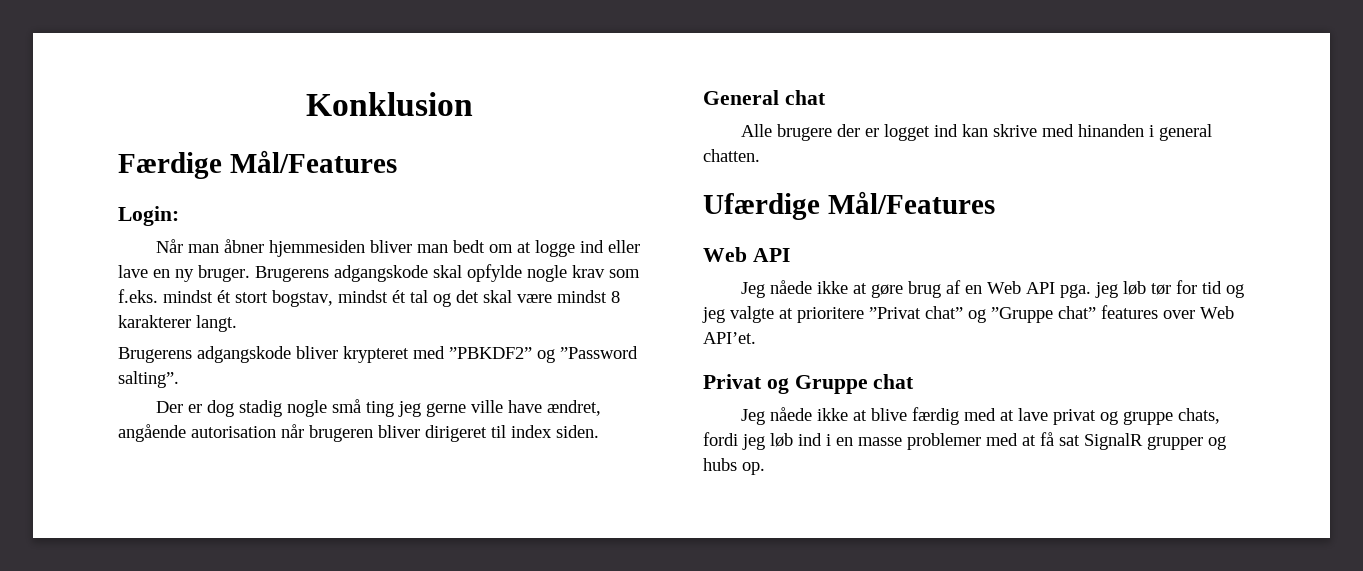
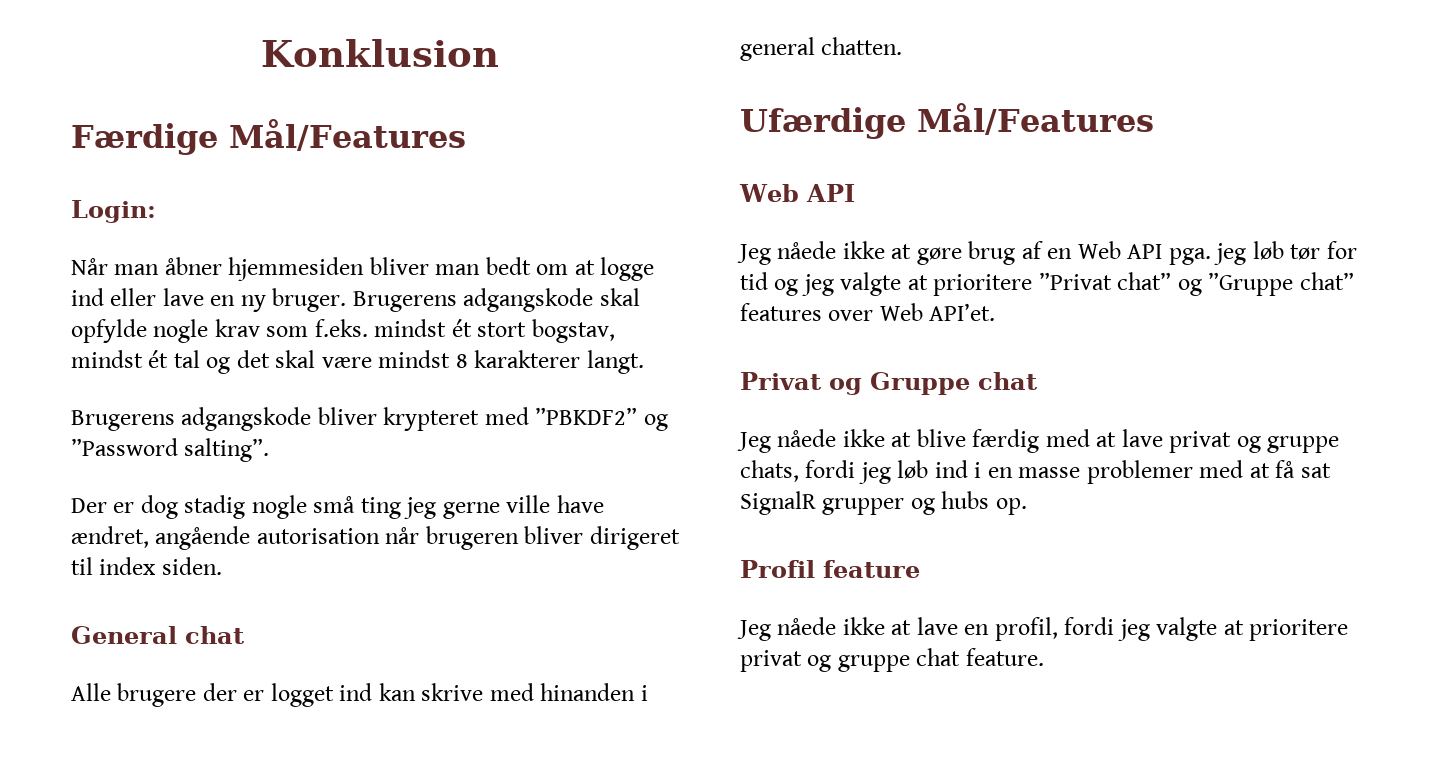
(765, 468) none -> [740,560,920,578] [737,617,1349,641] [740,648,1044,672] // Profil feature // Jeg nåede ikke at lave en profil, fordi jeg valgte at prioritere privat og gruppe chat feature.

